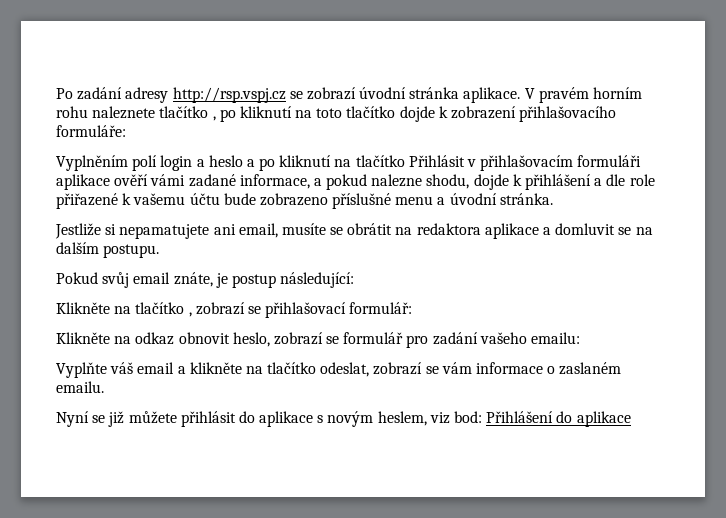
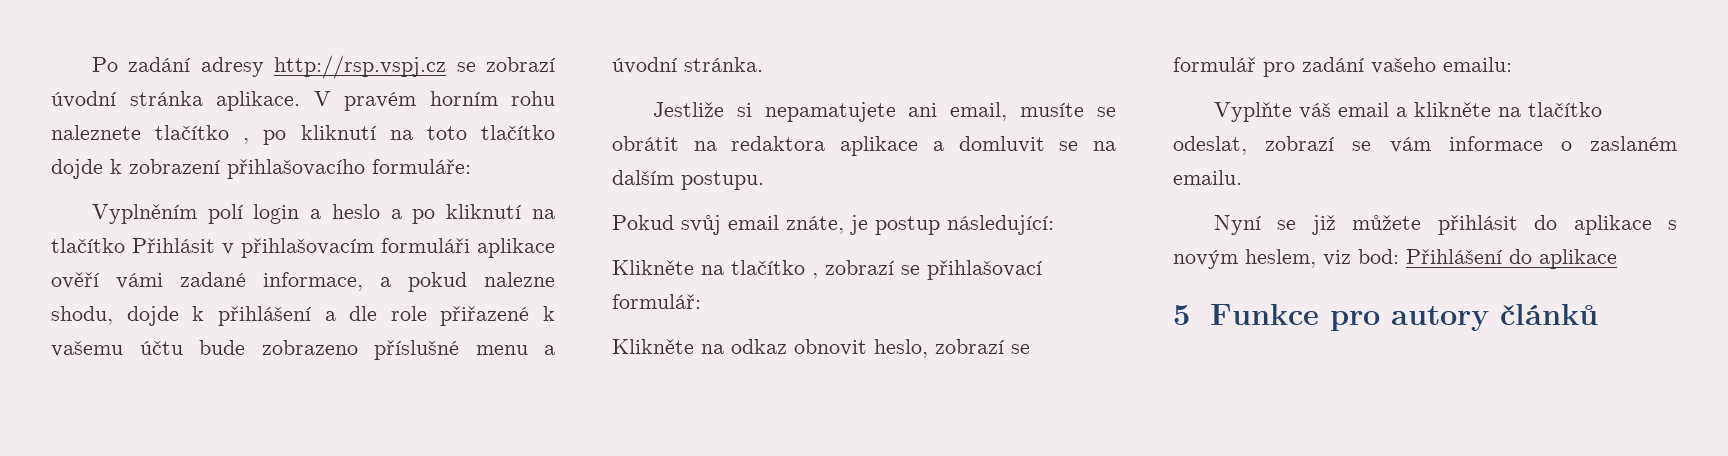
(631, 419) none -> [1173,304,1598,331] // 5 Funkce pro autory článků

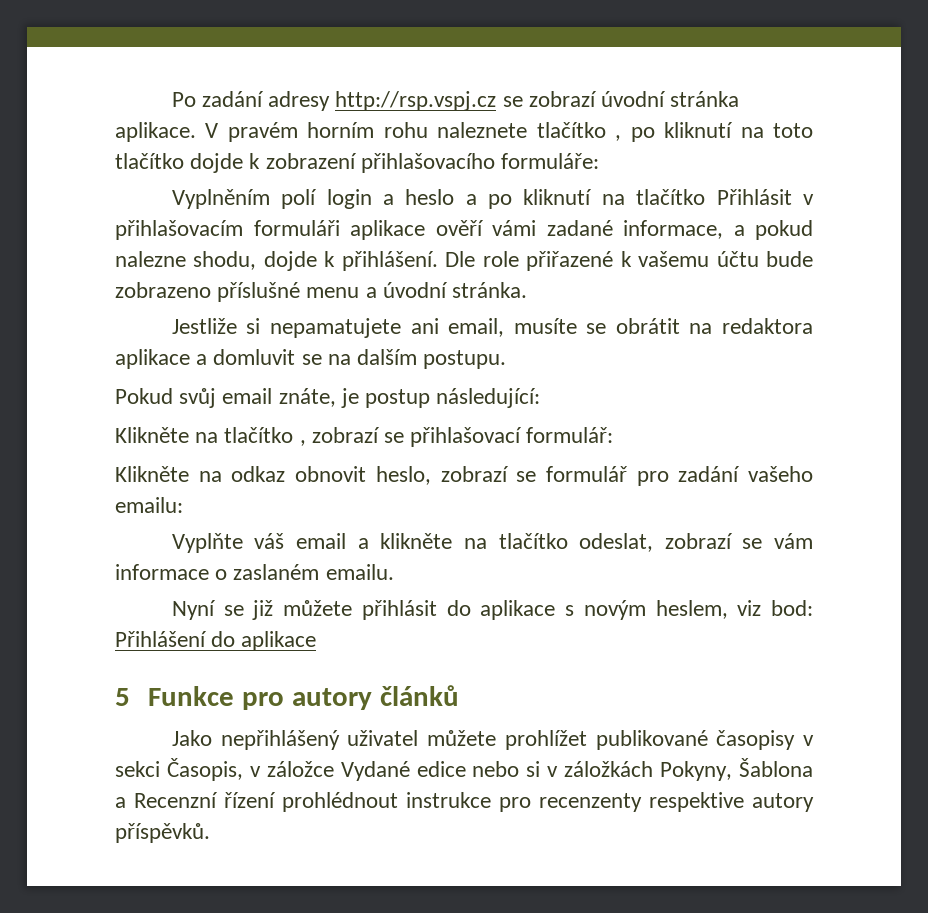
[217,306,378,326] přihlášení a dle -> [341,251,476,271] přihlášení. Dle
(1598, 314) none -> [171,730,814,750] [115,758,813,781] [115,792,814,812] [115,823,210,843] // Jako nepřihlášený uživatel můžete prohlížet publikované časopisy v sekci Časopis, v záložce Vydané edice nebo si v záložkách Pokyny, Šablona a Recenzní řízení prohlédnout instrukce pro recenzenty respektive autory příspěvků.

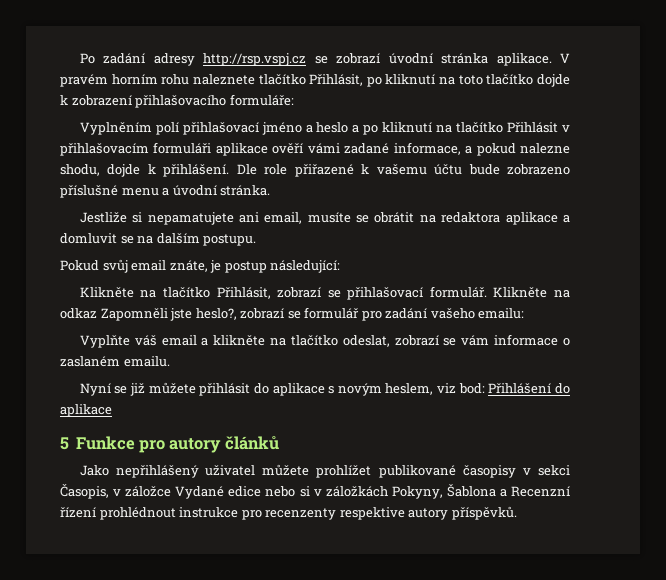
[615,135,622,141] , -> [309,74,364,86] Přihlásit,
[326,189,372,209] login -> [182,122,302,135] přihlašovací jméno
[299,440,306,446] , -> [216,287,271,299] Přihlásit,
[526,427,614,443] formulář: // -> [429,286,487,298] formulář.
[295,466,431,485] obnovit heslo, -> [100,308,237,321] Zapomněli jste heslo?,

